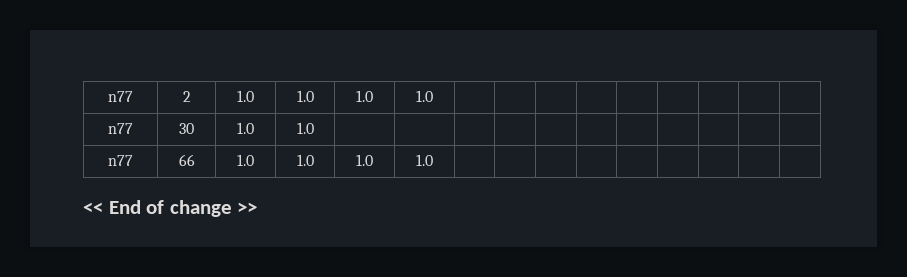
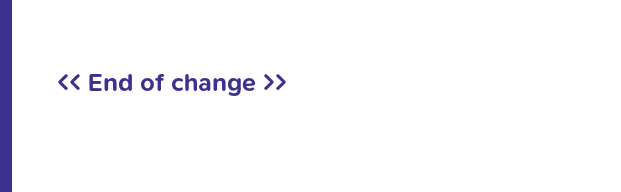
[108,91,133,102] [182,91,191,102] [237,90,254,102] [296,90,314,102] [356,90,373,102] [416,90,433,102] [108,123,133,134] [179,123,194,134] [237,122,254,134] [296,122,314,134] [108,155,133,166] [178,154,195,166] [237,154,254,166] [296,154,314,166] [356,154,373,166] [416,154,433,166] n77 | 2 | 1.0 | 1.0 | 1.0 | 1.0 | | | | | | | | | // n77 | 30 | 1.0 | 1.0 | | | | | | | | | | | // n77 | 66 | 1.0 | 1.0 | 1.0 | 1.0 | | | | | | | | | // -> (57, 82) none

